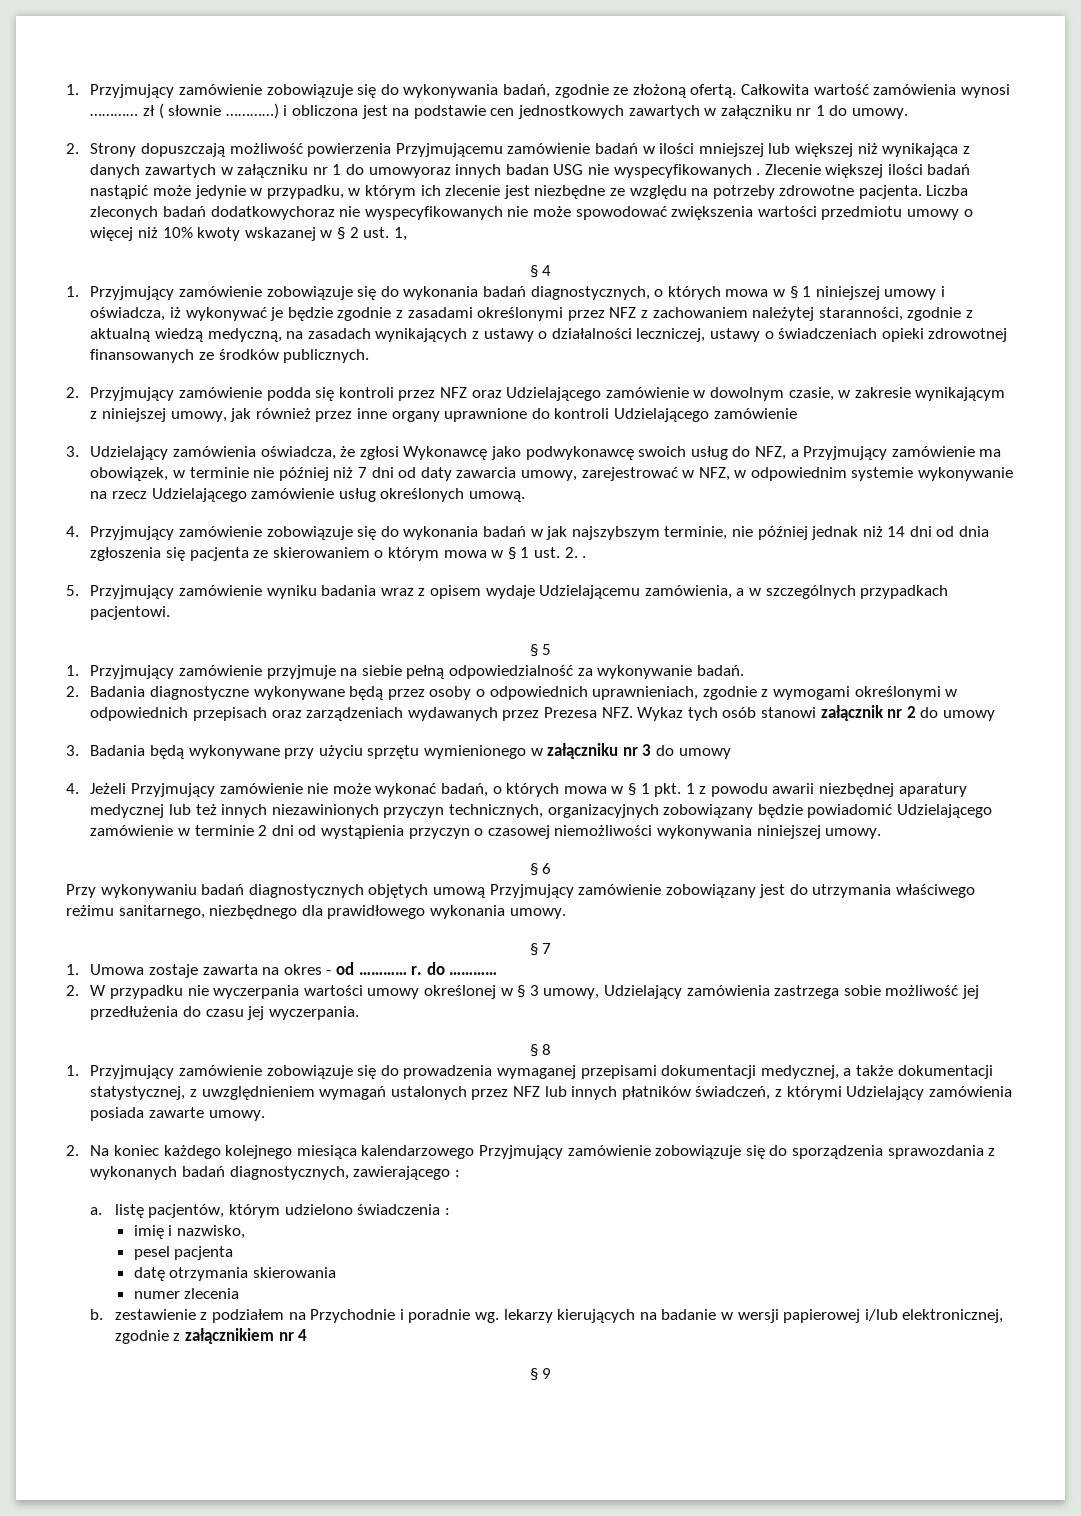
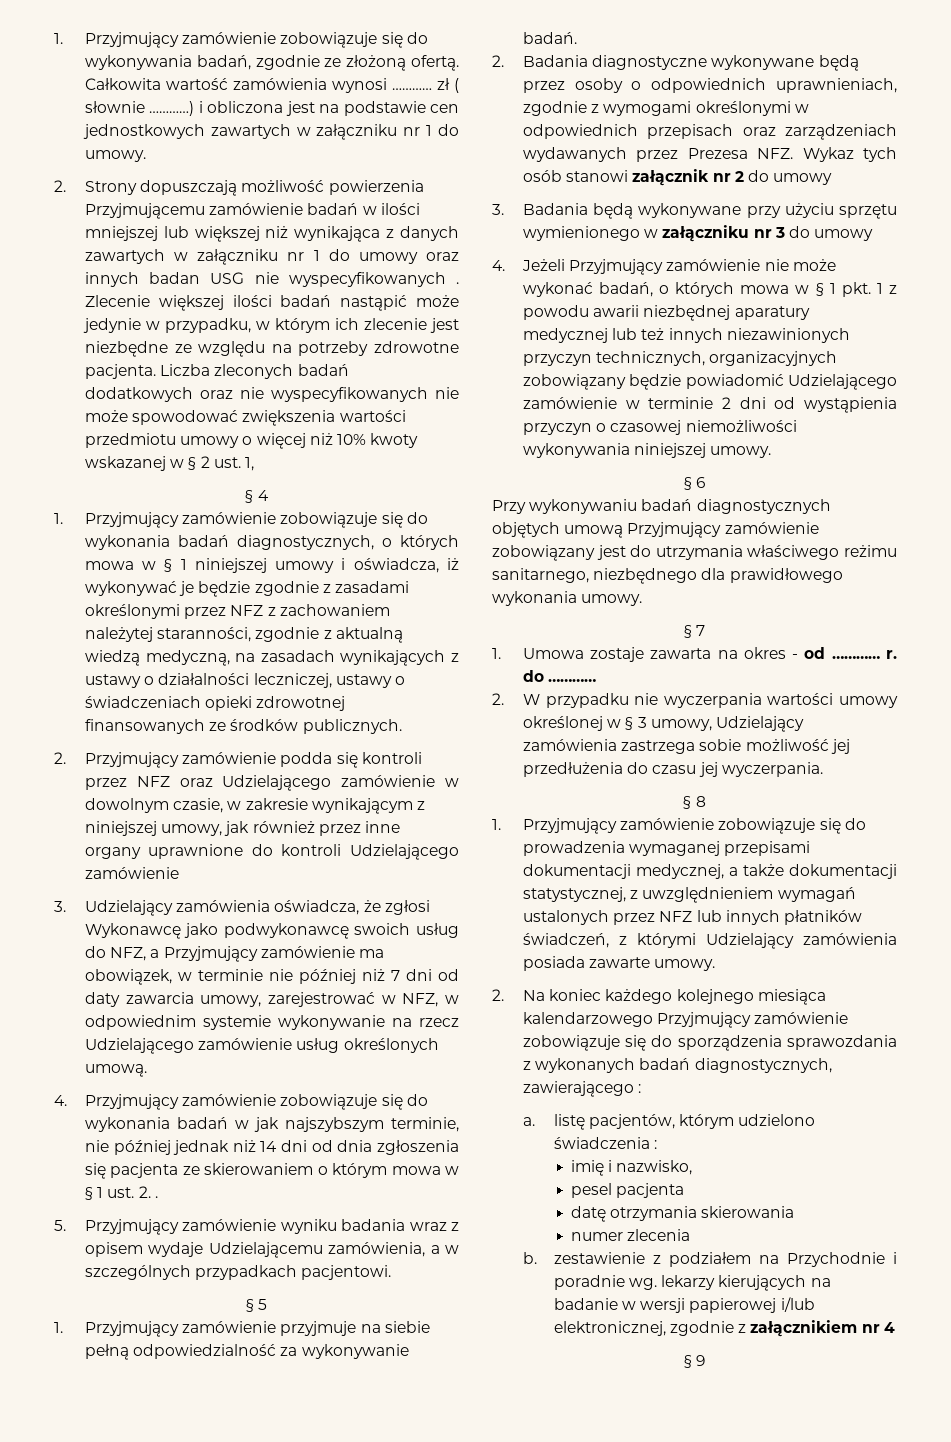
[368,167,451,178] umowyoraz -> [358,252,459,264] umowy oraz
[210,206,335,220] dodatkowychoraz -> [84,387,233,402] dodatkowych oraz

